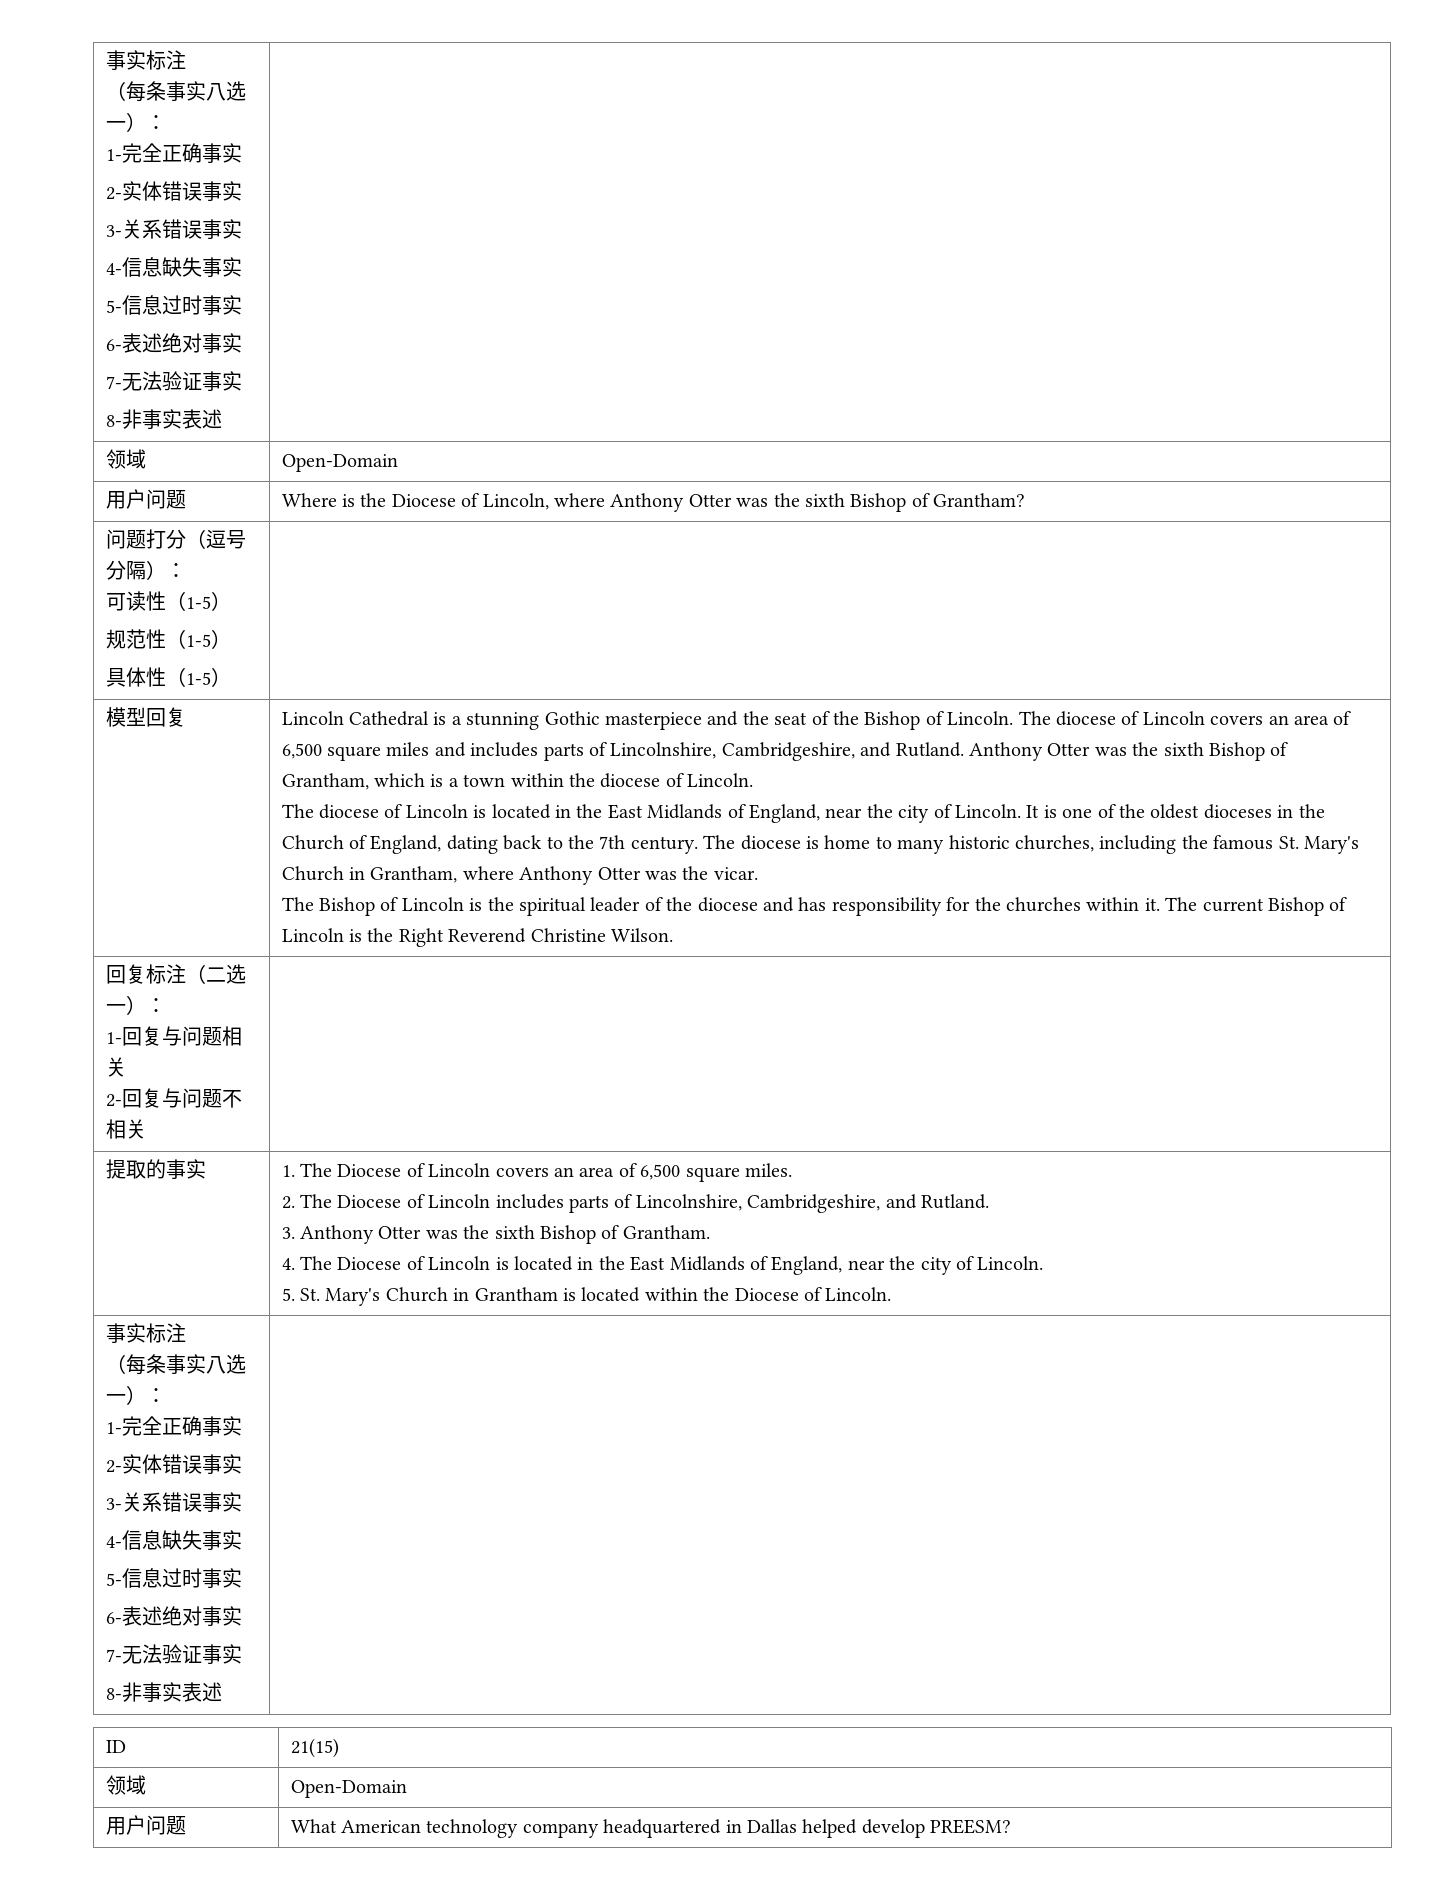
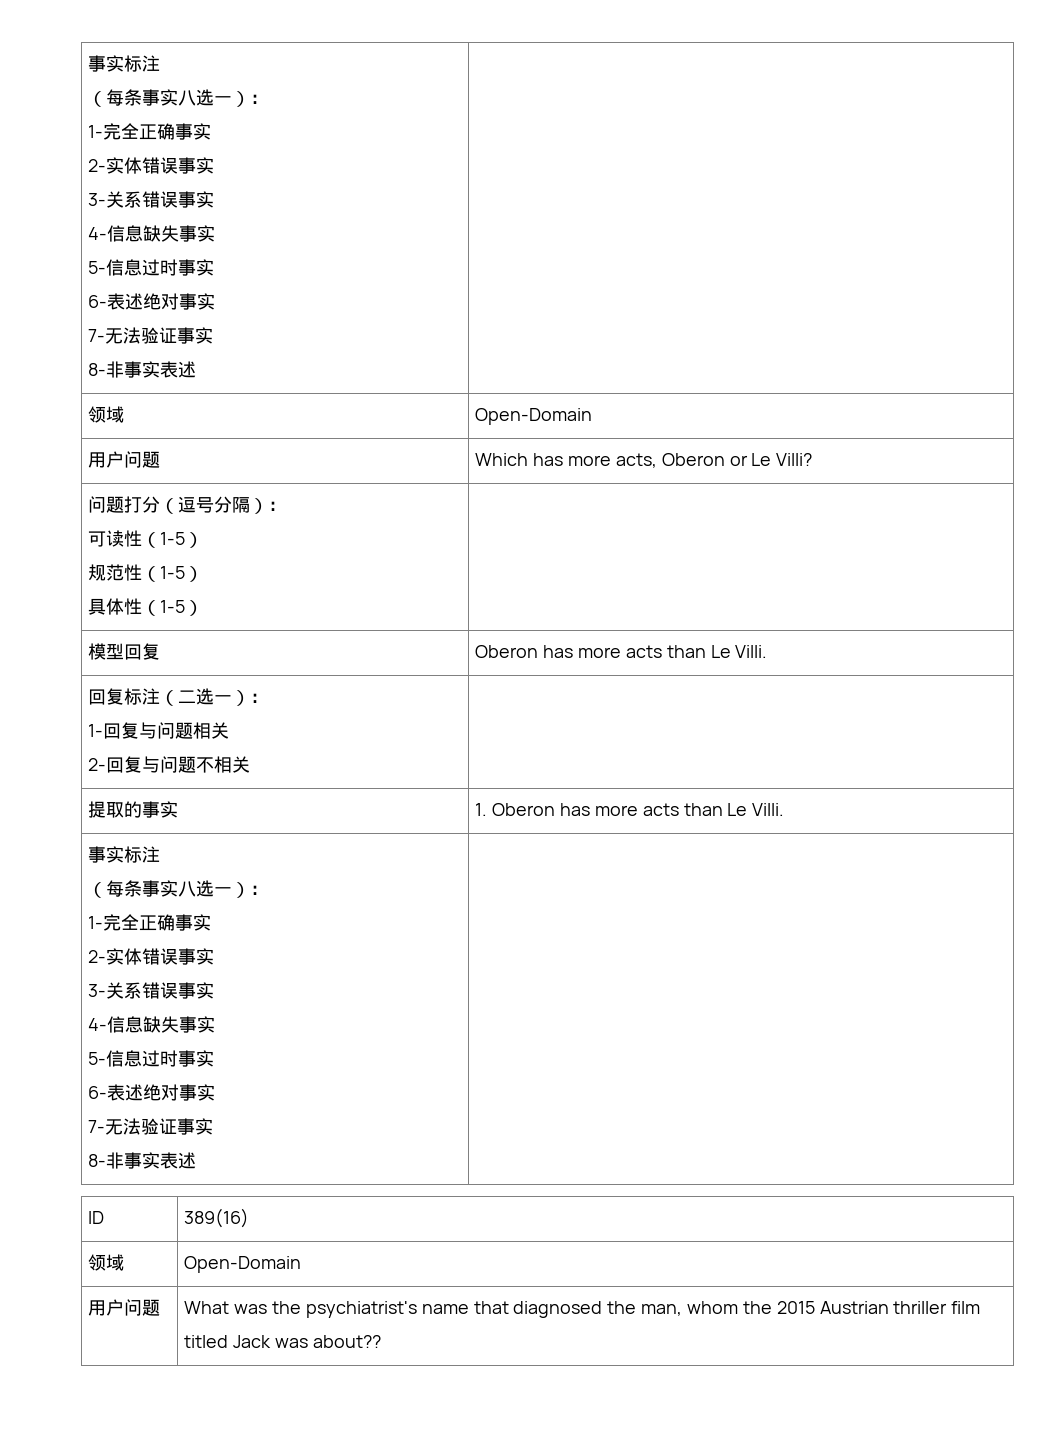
[281,493,1026,512] Where is the Diocese of Lincoln, where Anthony Otter was the sixth Bishop of Grantham? -> [475,453,813,468] Which has more acts, Oberon or Le Villi?
[281,711,1352,730] [281,742,1289,761] [281,773,754,790] [281,804,1325,823] [281,835,1359,854] [281,866,758,885] [281,897,1348,916] [281,928,673,947] Lincoln Cathedral is a stunning Gothic masterpiece and the seat of the Bishop of Lincoln. The diocese of Lincoln covers an area of 6,500 square miles and includes parts of Lincolnshire, Cambridgeshire, and Rutland. Anthony Otter was the sixth Bishop of Grantham, which is a town within the diocese of Lincoln. // The diocese of Lincoln is located in the East Midlands of England, near the city of Lincoln. It is one of the oldest dioceses in the Church of England, dating back to the 7th century. The diocese is home to many historic churches, including the famous St. Mary's Church in Grantham, where Anthony Otter was the vicar. // The Bishop of Lincoln is the spiritual leader of the diocese and has responsibility for the churches within it. The current Bishop of Lincoln is the Right Reverend Christine Wilson. -> [475,645,768,658] Oberon has more acts than Le Villi.
[299,1163,792,1182] [281,1194,989,1213] [281,1225,710,1244] [281,1256,1044,1275] [281,1287,892,1306] The Diocese of Lincoln covers an area of 6,500 square miles. // 2. The Diocese of Lincoln includes parts of Lincolnshire, Cambridgeshire, and Rutland. // 3. Anthony Otter was the sixth Bishop of Grantham. // 4. The Diocese of Lincoln is located in the East Midlands of England, near the city of Lincoln. // 5. St. Mary's Church in Grantham is located within the Diocese of Lincoln. -> [492,803,785,816] Oberon has more acts than Le Villi.
[290,1738,339,1758] 21(15) -> [184,1208,250,1228] 389(16)
[340,1819,1012,1838] American technology company headquartered in Dallas helped develop PREESM? -> [234,1301,981,1318] [184,1335,381,1348] was the psychiatrist's name that diagnosed the man, whom the 2015 Austrian thriller film titled Jack was about??

